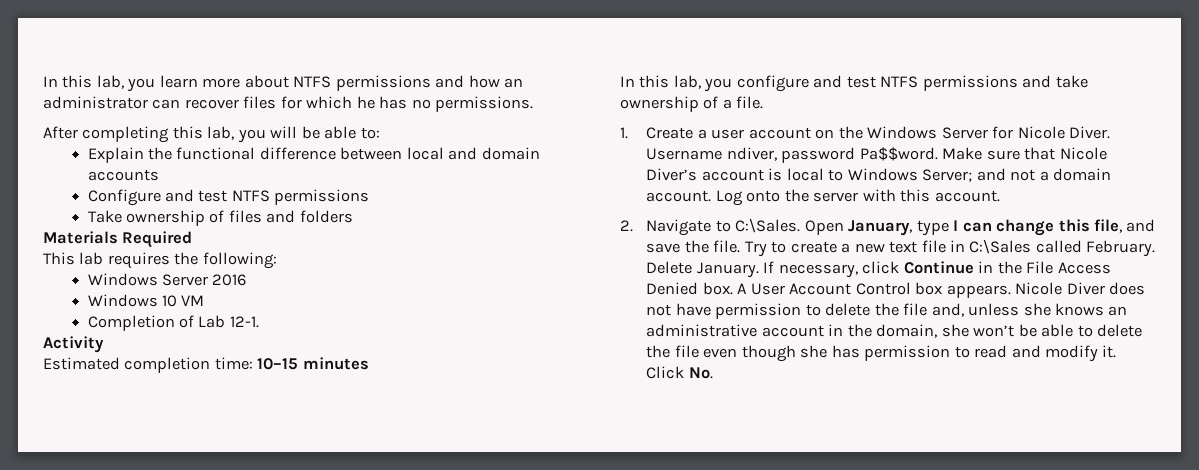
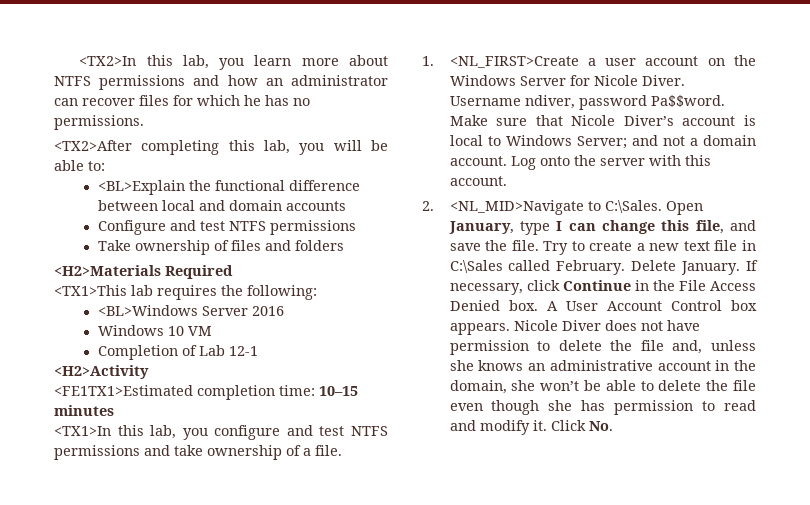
[43,76,58,87] In -> [79,56,137,66] <TX2>In
[43,126,78,139] After -> [54,140,132,151] <TX2>After
[87,147,144,163] Explain -> [97,180,185,195] <BL>Explain
[43,231,118,244] Materials -> [54,265,161,276] <H2>Materials
[43,252,75,265] This -> [54,285,127,296] <TX1>This
[87,273,158,286] Windows -> [97,305,198,316] <BL>Windows
[229,316,259,328] [43,336,104,353] [43,357,120,370] 12-1. // Activity // Estimated -> [228,346,258,356] [54,365,149,379] [54,385,193,396] 12-1 // <H2>Activity // <FE1TX1>Estimated
[620,76,635,87] In -> [54,426,111,436] <TX1>In
[646,127,694,139] Create -> [449,56,579,68] <NL_FIRST>Create
[646,219,712,236] Navigate -> [449,200,584,215] <NL_MID>Navigate

